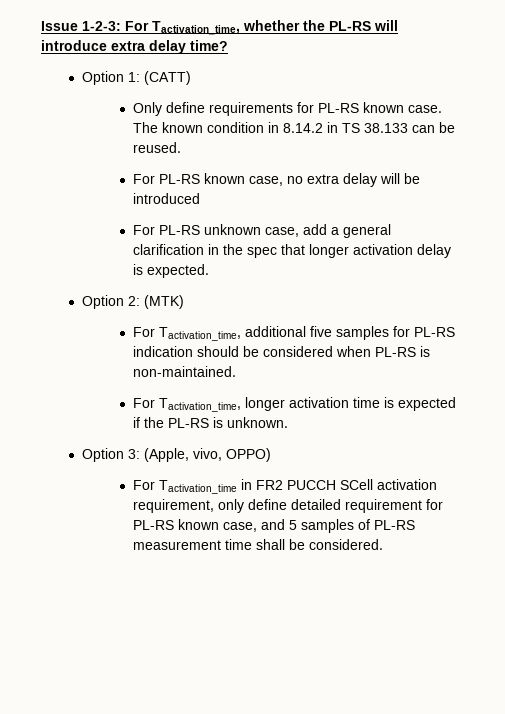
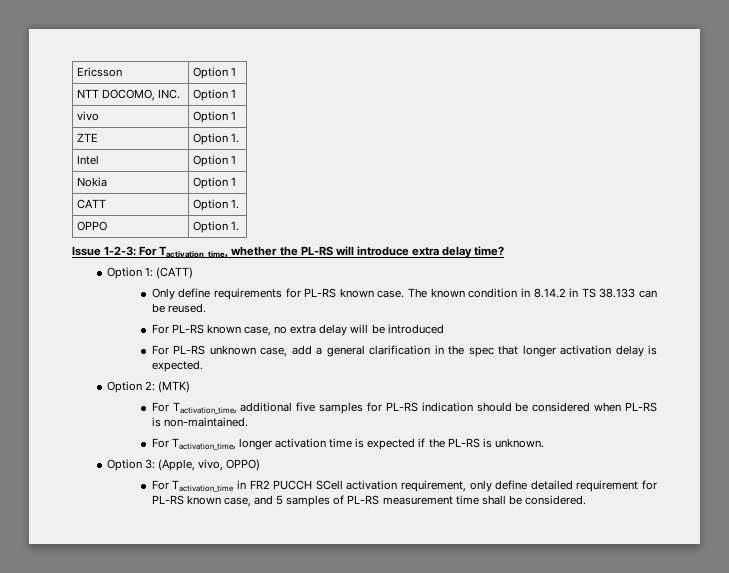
(41, 26) none -> [77,67,123,77] [193,67,237,79] [77,89,181,101] [193,89,237,101] [77,111,100,121] [193,111,237,123] [77,133,99,142] [193,133,240,145] [77,155,100,165] [193,155,237,167] [77,177,108,187] [193,177,237,189] [77,199,107,209] [193,199,240,211] [77,221,108,231] [193,221,240,233] Ericsson | Option 1 // NTT DOCOMO, INC. | Option 1 // vivo | Option 1 // ZTE | Option 1. // Intel | Option 1 // Nokia | Option 1 // CATT | Option 1. // OPPO | Option 1. //

